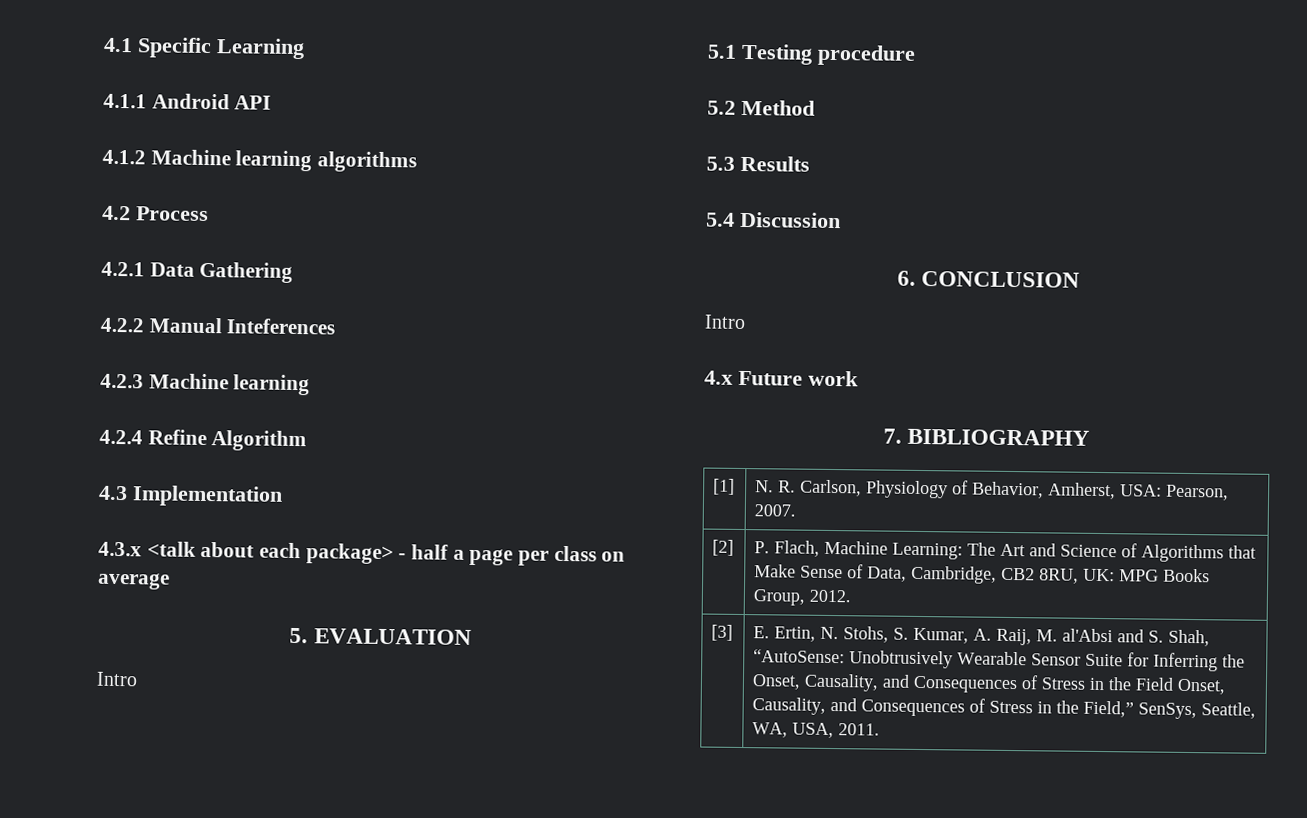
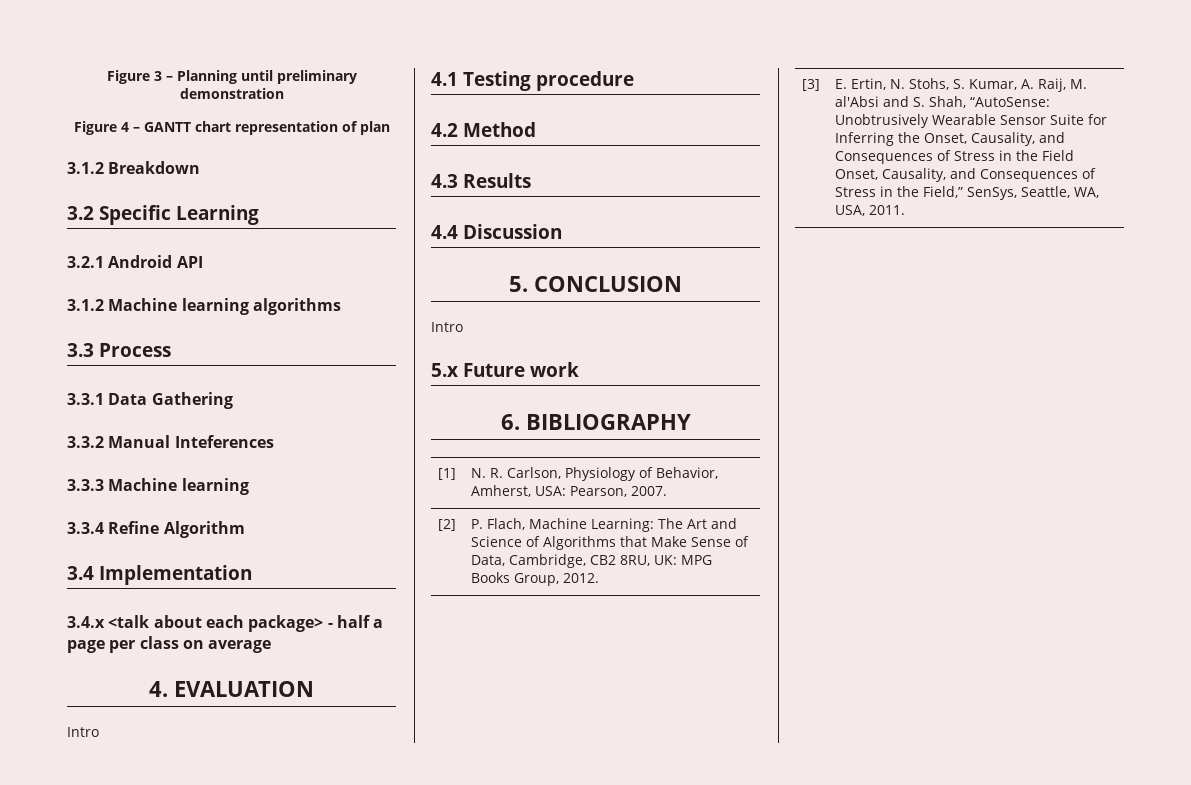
[103,37,133,53] 4.1 -> [106,70,357,84] [179,88,284,99] [73,121,390,135] [67,161,201,174] [67,206,94,220] Figure 3 – Planning until preliminary demonstration // Figure 4 – GANTT chart representation of plan // 3.1.2 Breakdown // 3.2
[103,93,147,109] 4.1.1 -> [67,256,104,268] 3.2.1
[102,149,146,165] 4.1.2 -> [67,299,104,311] 3.1.2
[102,205,131,221] 4.2 -> [67,343,94,357] 3.3
[101,261,145,277] 4.2.1 -> [67,393,104,405] 3.3.1
[100,317,144,333] 4.2.2 -> [67,436,104,448] 3.3.2
[100,373,144,389] 4.2.3 -> [67,479,104,491] 3.3.3
[99,429,143,445] 4.2.4 -> [67,522,104,534] 3.3.4
[98,485,128,501] 4.3 -> [67,566,94,580] 3.4
[98,541,142,557] 4.3.x -> [67,616,105,628] 3.4.x
[289,627,309,644] 5. -> [148,681,168,697] 4.
[707,44,737,59] 5.1 -> [431,72,458,86] 4.1
[707,100,736,115] 5.2 -> [431,123,458,137] 4.2
[706,156,735,171] 5.3 -> [431,174,458,188] 4.3
[706,212,735,227] 5.4 -> [431,225,458,239] 4.4
[896,270,916,286] 6. -> [509,276,528,292] 5.
[704,370,733,385] 4.x -> [431,363,458,377] 5.x
[882,428,902,444] 7. -> [500,414,520,430] 6.

